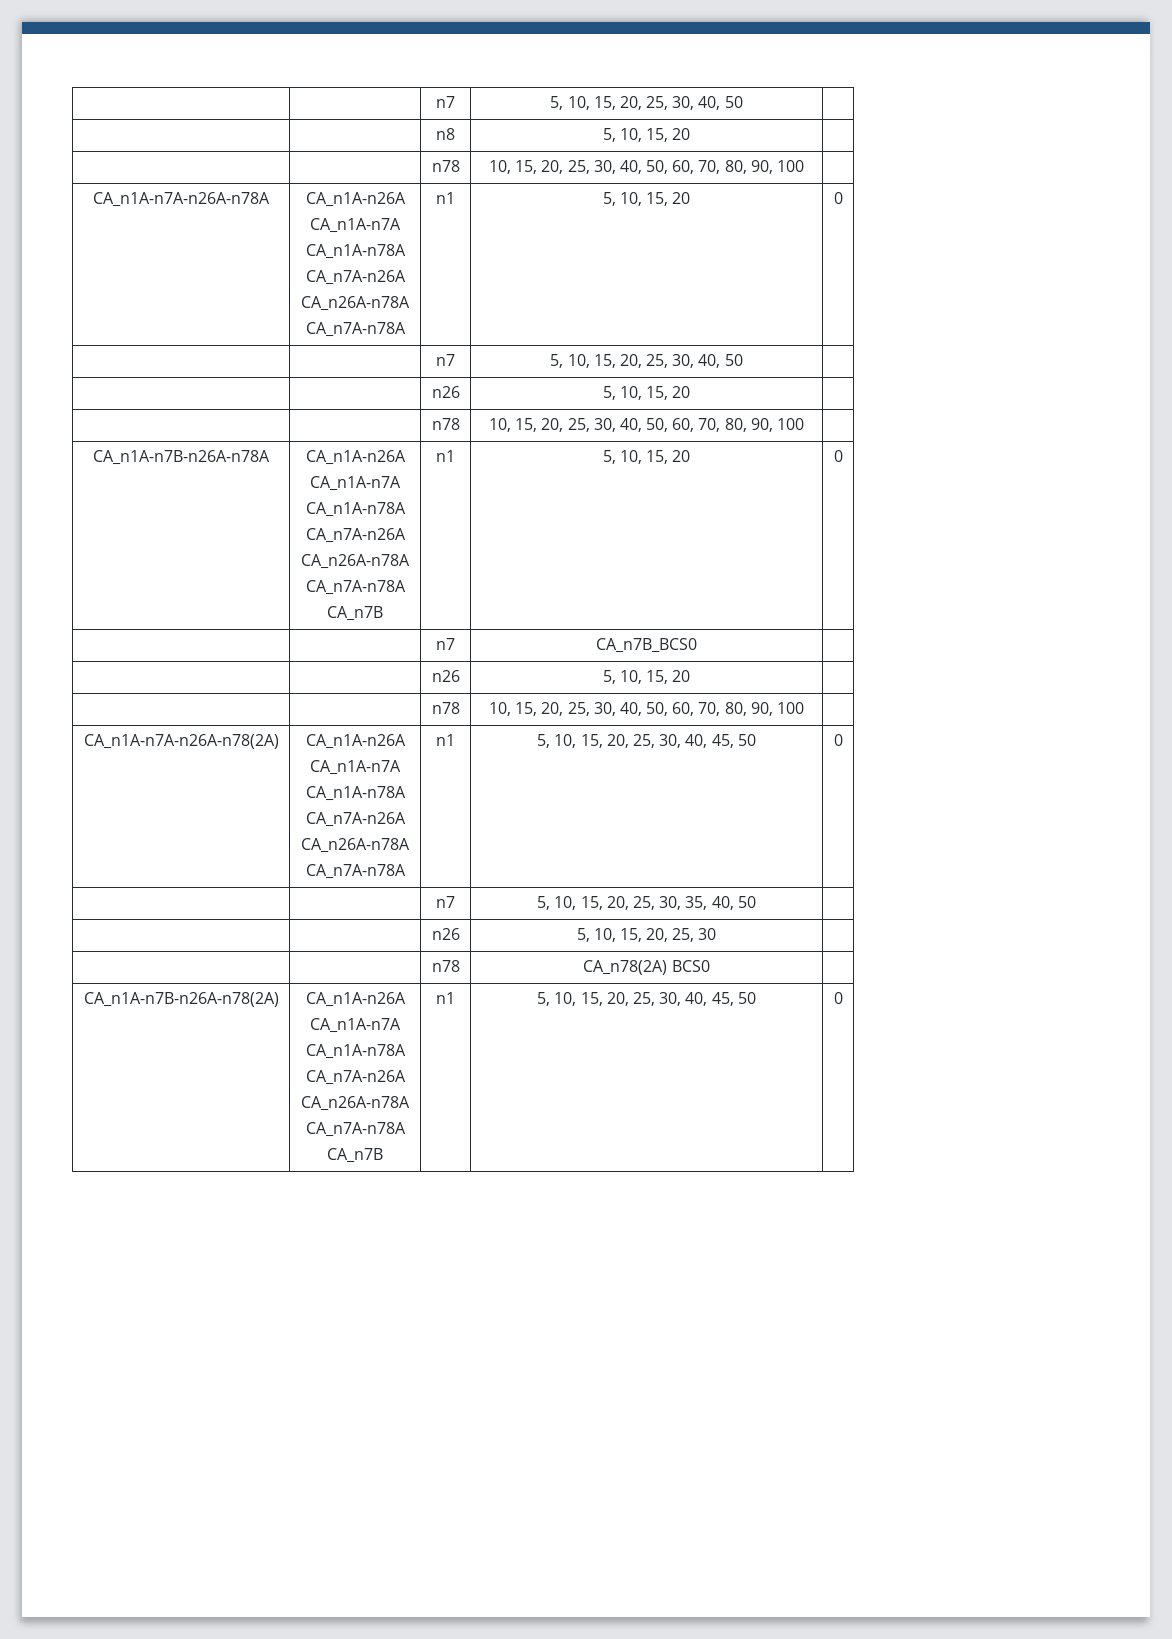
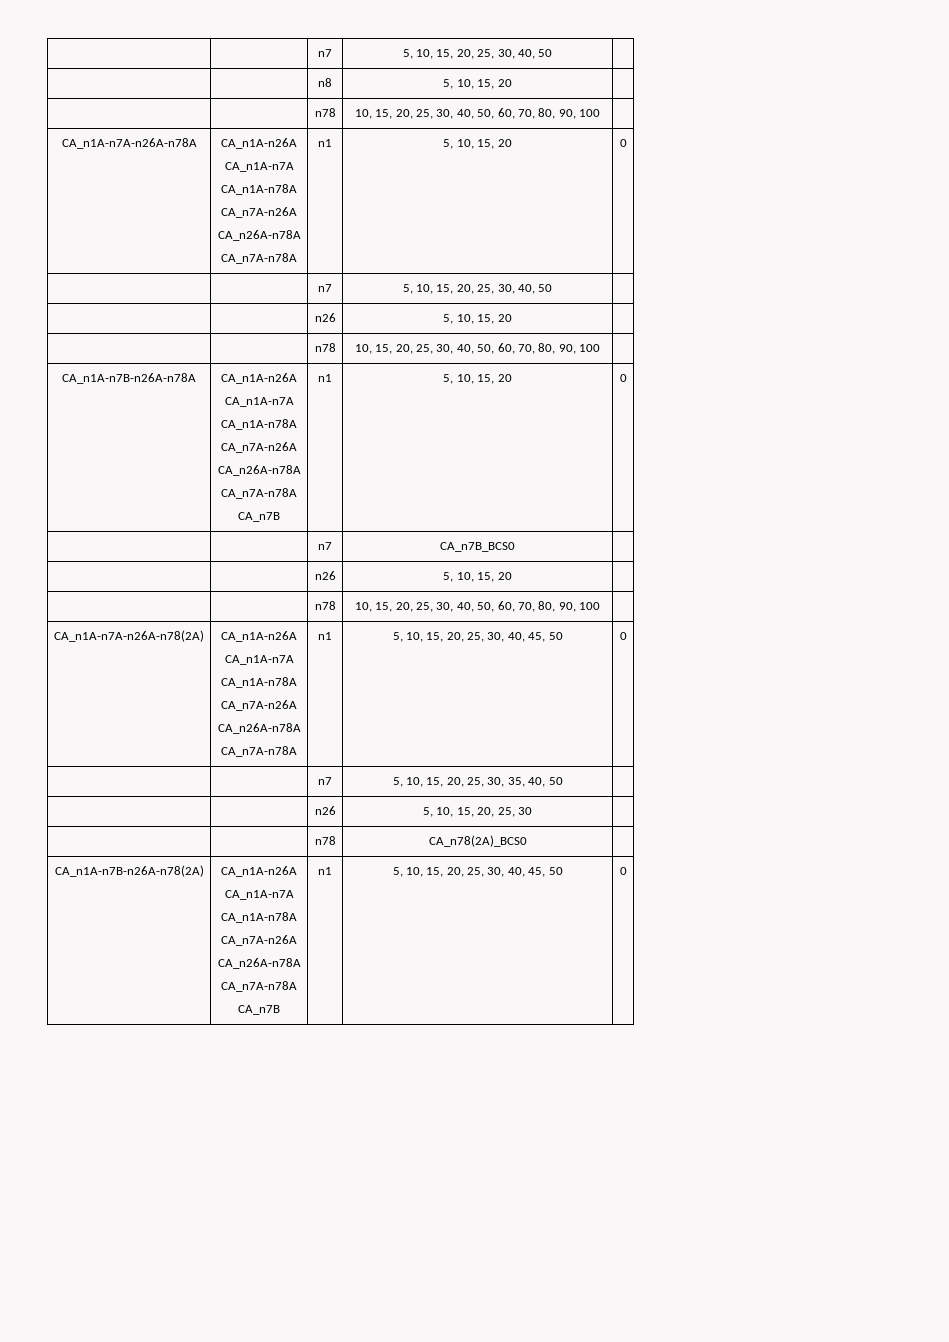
[583,960,710,975] CA_n78(2A) BCS0 -> [428,835,527,847] CA_n78(2A)_BCS0

